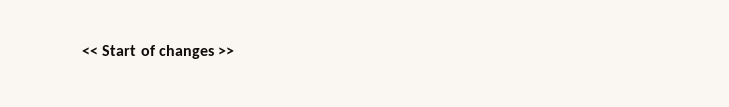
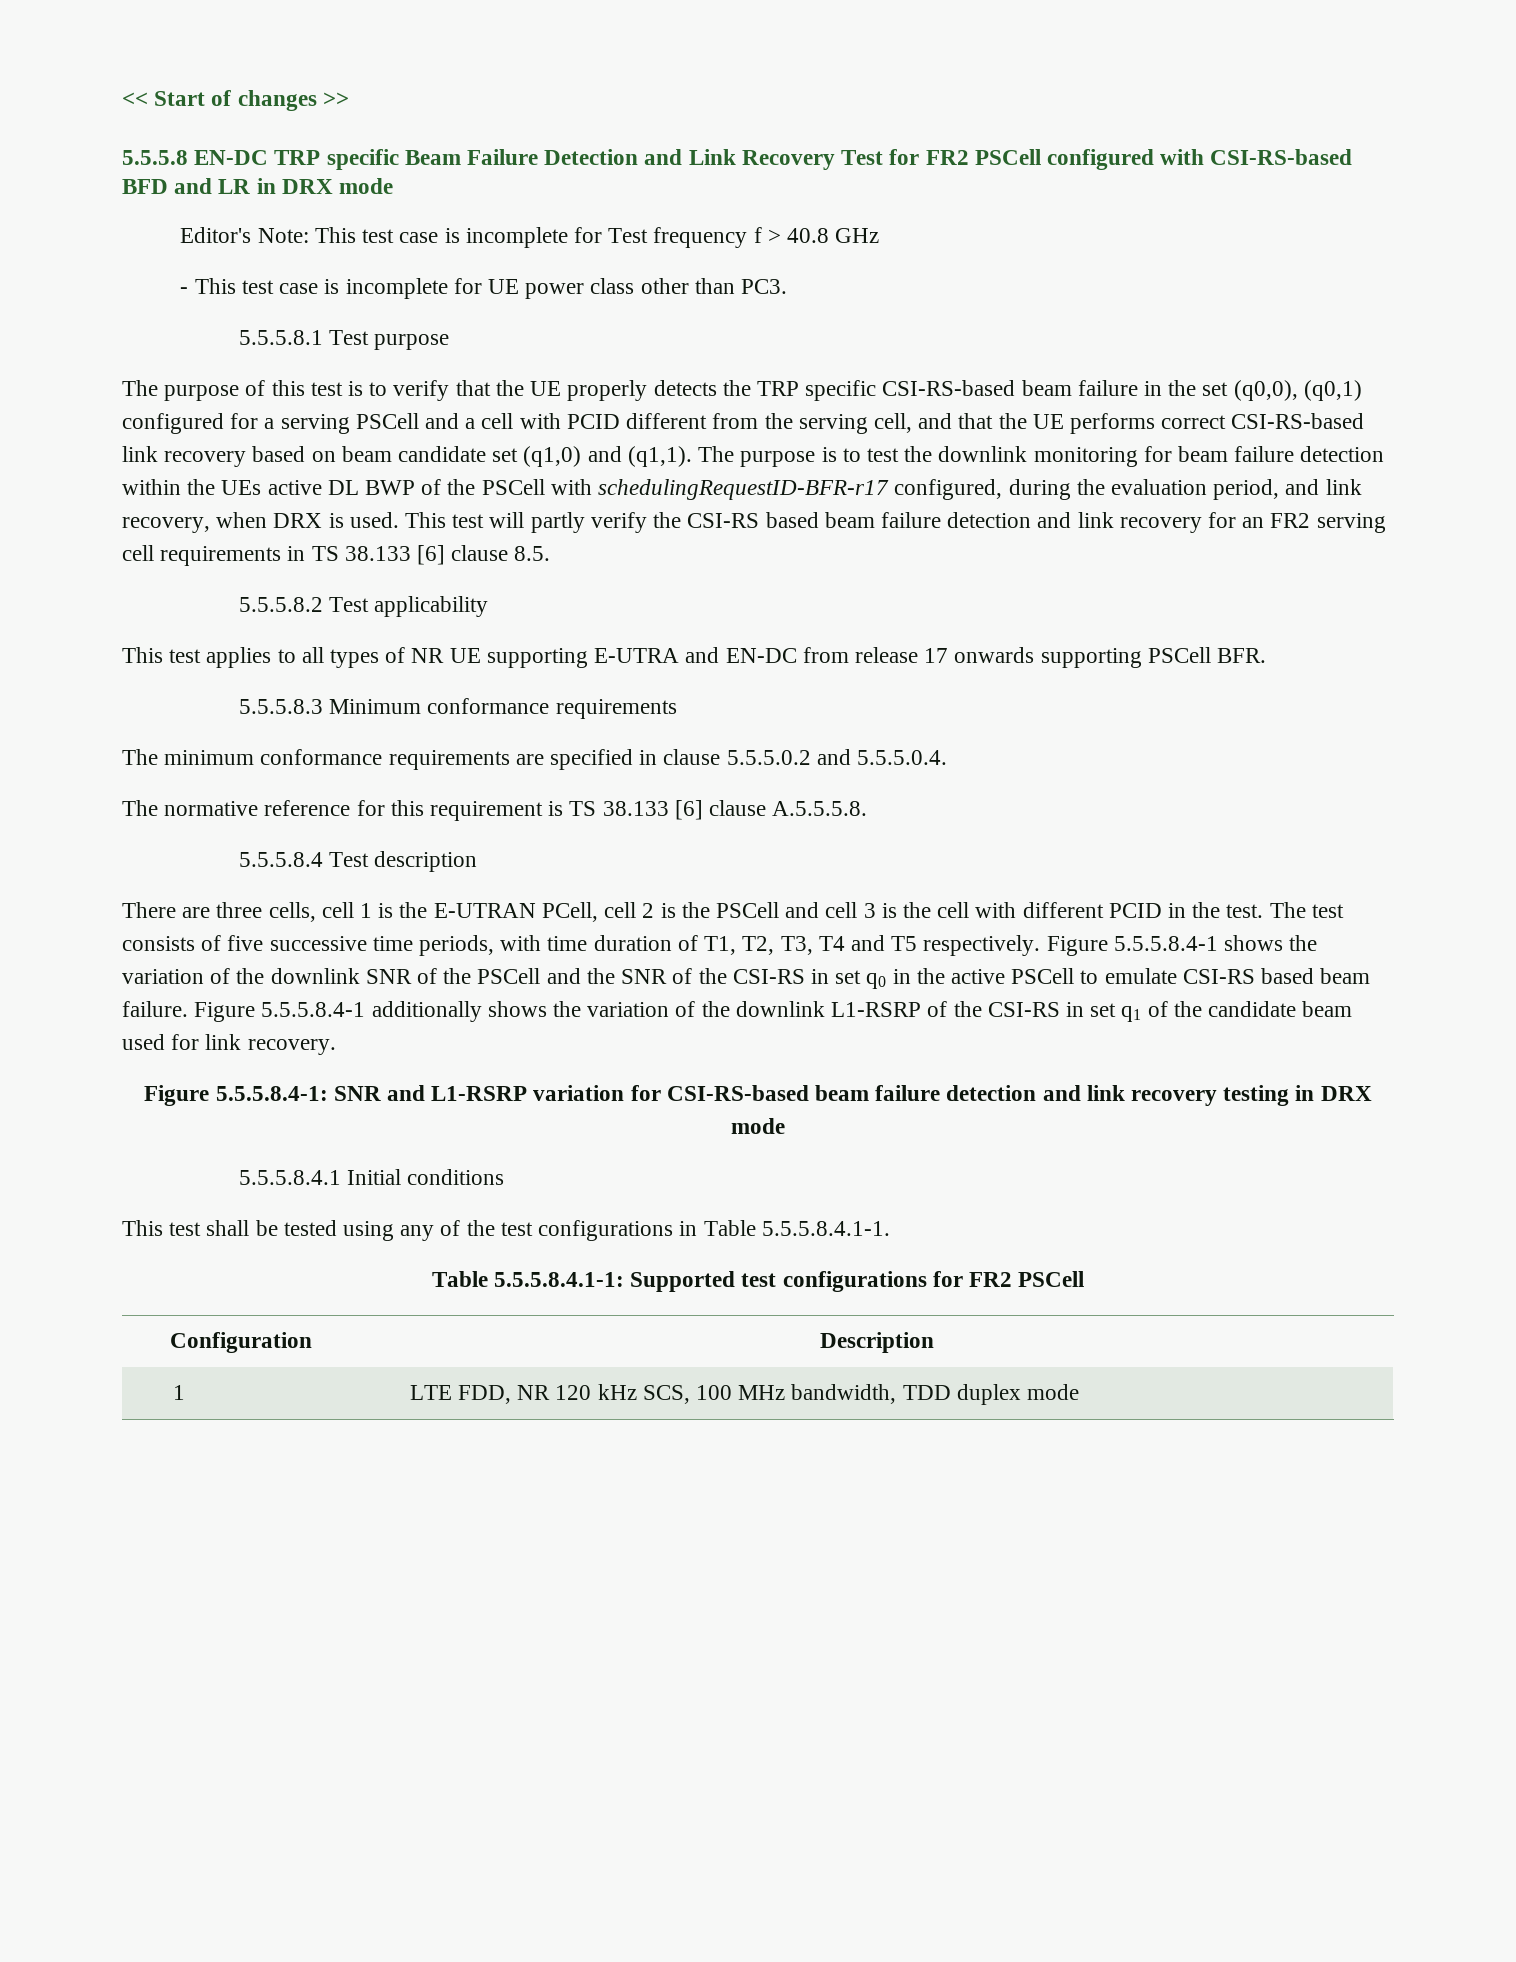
(235, 51) none -> [122,149,1353,170] [122,178,394,194] [180,227,880,248] [180,278,787,299] [238,330,450,350] [122,380,1362,401] [122,413,1365,434] [122,446,1385,467] [122,479,1362,500] [122,512,1386,533] [122,545,551,566] [238,596,489,617] [122,647,1266,668] [238,698,677,719] [122,749,948,770] [122,800,868,821] [238,851,478,872] [122,902,1344,922] [122,935,1318,956] [122,968,1371,989] [122,1001,1353,1022] [122,1034,336,1055] [144,1085,1372,1106] [731,1118,785,1134] [238,1169,505,1185] [122,1220,890,1241] [431,1271,1085,1292] [170,1332,312,1353] [819,1332,934,1353] [172,1385,185,1400] [409,1384,1079,1405] // 5.5.5.8 EN-DC TRP specific Beam Failure Detection and Link Recovery Test for FR2 PSCell configured with CSI-RS-based BFD and LR in DRX mode // Editor's Note: This test case is incomplete for Test frequency f > 40.8 GHz // - This test case is incomplete for UE power class other than PC3. // 5.5.5.8.1 Test purpose // The purpose of this test is to verify that the UE properly detects the TRP specific CSI-RS-based beam failure in the set (q0,0), (q0,1) configured for a serving PSCell and a cell with PCID different from the serving cell, and that the UE performs correct CSI-RS-based link recovery based on beam candidate set (q1,0) and (q1,1). The purpose is to test the downlink monitoring for beam failure detection within the UEs active DL BWP of the PSCell with schedulingRequestID-BFR-r17 configured, during the evaluation period, and link recovery, when DRX is used. This test will partly verify the CSI-RS based beam failure detection and link recovery for an FR2 serving cell requirements in TS 38.133 [6] clause 8.5. // 5.5.5.8.2 Test applicability // This test applies to all types of NR UE supporting E-UTRA and EN-DC from release 17 onwards supporting PSCell BFR. // 5.5.5.8.3 Minimum conformance requirements // The minimum conformance requirements are specified in clause 5.5.5.0.2 and 5.5.5.0.4. // The normative reference for this requirement is TS 38.133 [6] clause A.5.5.5.8. // 5.5.5.8.4 Test description // There are three cells, cell 1 is the E-UTRAN PCell, cell 2 is the PSCell and cell 3 is the cell with different PCID in the test. The test consists of five successive time periods, with time duration of T1, T2, T3, T4 and T5 respectively. Figure 5.5.5.8.4-1 shows the variation of the downlink SNR of the PSCell and the SNR of the CSI-RS in set q0 in the active PSCell to emulate CSI-RS based beam failure. Figure 5.5.5.8.4-1 additionally shows the variation of the downlink L1-RSRP of the CSI-RS in set q1 of the candidate beam used for link recovery. // Figure 5.5.5.8.4-1: SNR and L1-RSRP variation for CSI-RS-based beam failure detection and link recovery testing in DRX mode // 5.5.5.8.4.1 Initial conditions // This test shall be tested using any of the test configurations in Table 5.5.5.8.4.1-1. // Table 5.5.5.8.4.1-1: Supported test configurations for FR2 PSCell // Configuration | Description // 1 | LTE FDD, NR 120 kHz SCS, 100 MHz bandwidth, TDD duplex mode

